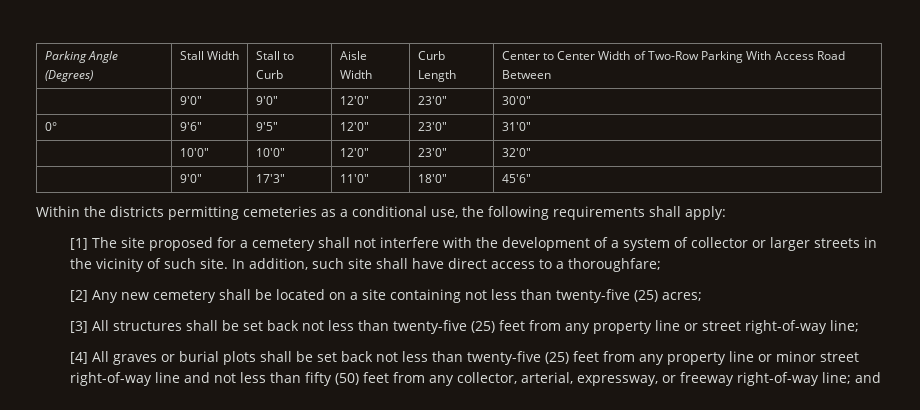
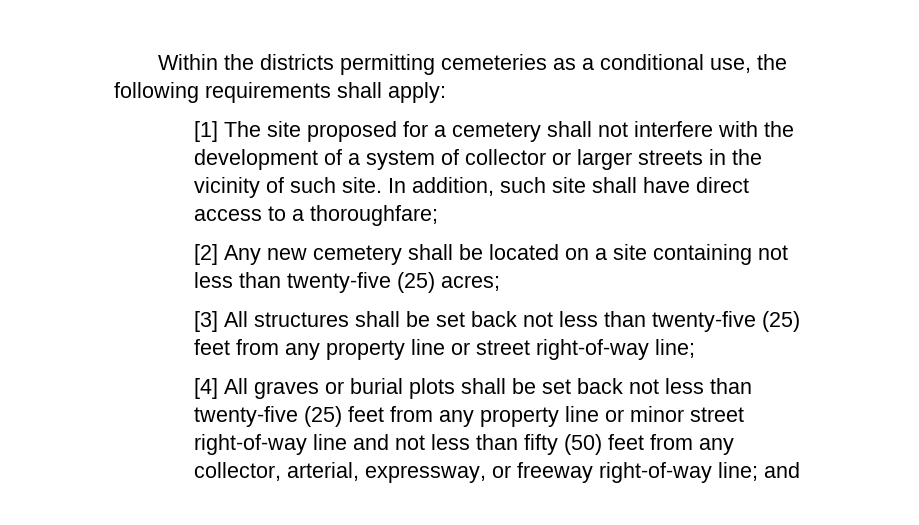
[44,51,118,63] [44,70,93,82] [179,51,239,60] [255,51,294,60] [255,70,283,79] [339,51,367,60] [339,70,372,79] [417,51,445,60] [417,70,456,82] [501,51,845,63] [501,70,551,79] [179,96,202,105] [255,96,278,105] [339,96,369,105] [417,96,447,105] [501,96,531,105] [44,122,57,131] [179,122,202,131] [255,122,278,131] [339,122,369,131] [417,122,447,131] [501,122,531,131] [179,148,209,157] [255,148,285,157] [339,148,369,157] [417,148,447,157] [501,148,531,157] [179,174,202,183] [255,174,285,183] [339,174,369,183] [417,174,447,183] [501,174,531,183] Parking Angle (Degrees) | Stall Width | Stall to Curb | Aisle Width | Curb Length | Center to Center Width of Two-Row Parking With Access Road Between // | 9'0" | 9'0" | 12'0" | 23'0" | 30'0" // 0° | 9'6" | 9'5" | 12'0" | 23'0" | 31'0" // | 10'0" | 10'0" | 12'0" | 23'0" | 32'0" // | 9'0" | 17'3" | 11'0" | 18'0" | 45'6" // -> (157, 62) none

